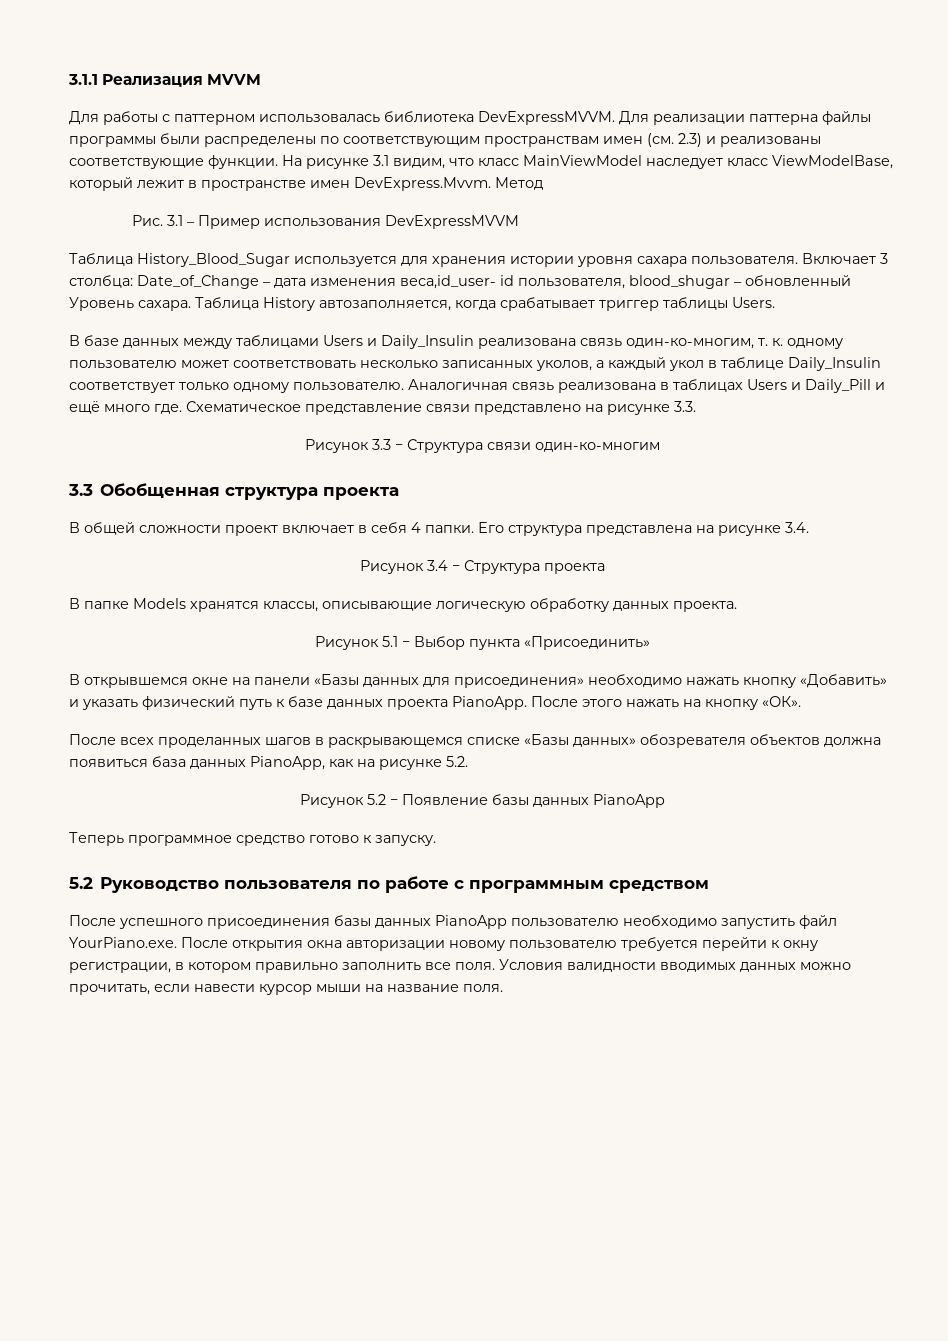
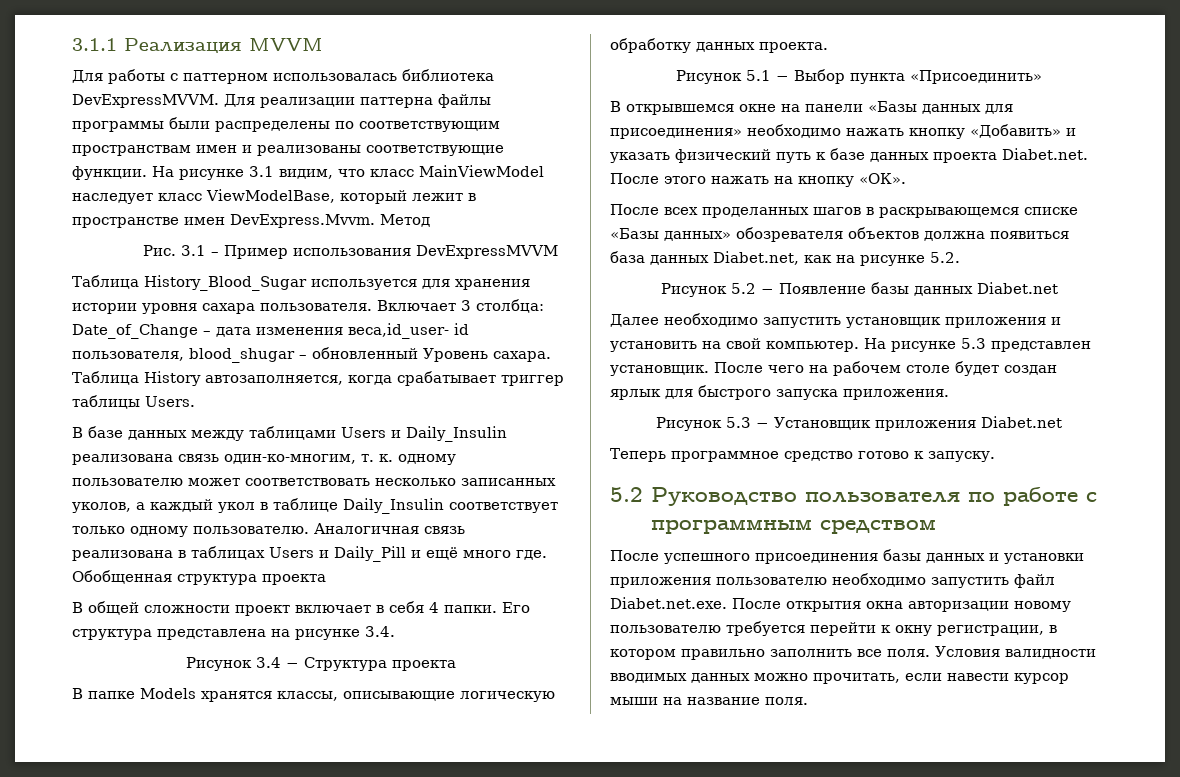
[647,133,702,147] (см. 2.3) -> (237, 149) none
[186,401,696,415] [305,439,660,453] [68,484,93,496] Схематическое представление связи представлено на рисунке 3.3. // Рисунок 3.3 − Структура связи один-ко-многим // 3.3 -> (547, 555) none
[452,696,527,710] PianoApp. -> [1002,148,1088,160] Diabet.net.
[250,756,325,770] PianoApp, -> [713,251,799,265] Diabet.net,
[593,794,665,808] PianoApp -> [976,282,1058,294] [610,313,1061,328] [610,338,1091,352] [610,361,1057,376] [610,385,949,400] [656,416,1062,431] Diabet.net // Далее необходимо запустить установщик приложения и установить на свой компьютер. На рисунке 5.3 представлен установщик. После чего на рабочем столе будет создан ярлык для быстрого запуска приложения. // Рисунок 5.3 − Установщик приложения Diabet.net
[435,915,507,929] PianoApp -> [989,553,1084,564] [610,577,711,588] и установки приложения
[69,937,177,948] YourPiano.exe. -> [610,597,727,609] Diabet.net.exe.

